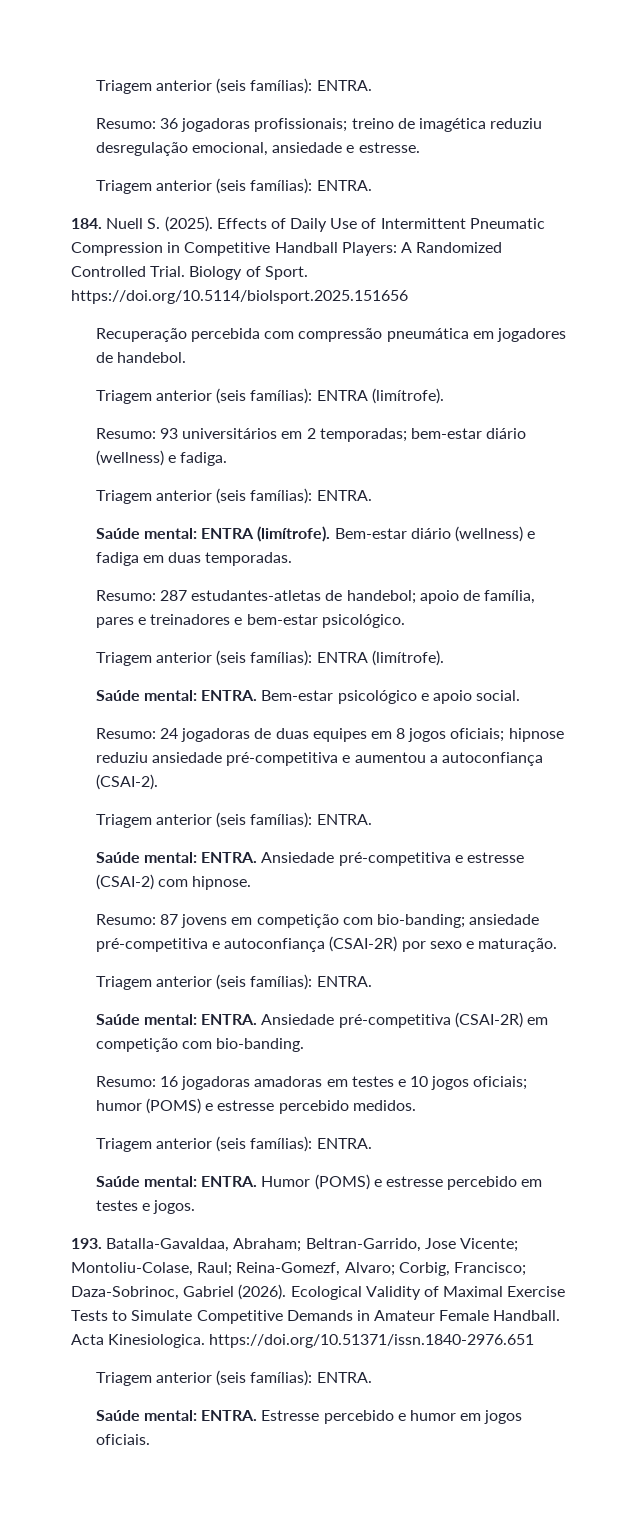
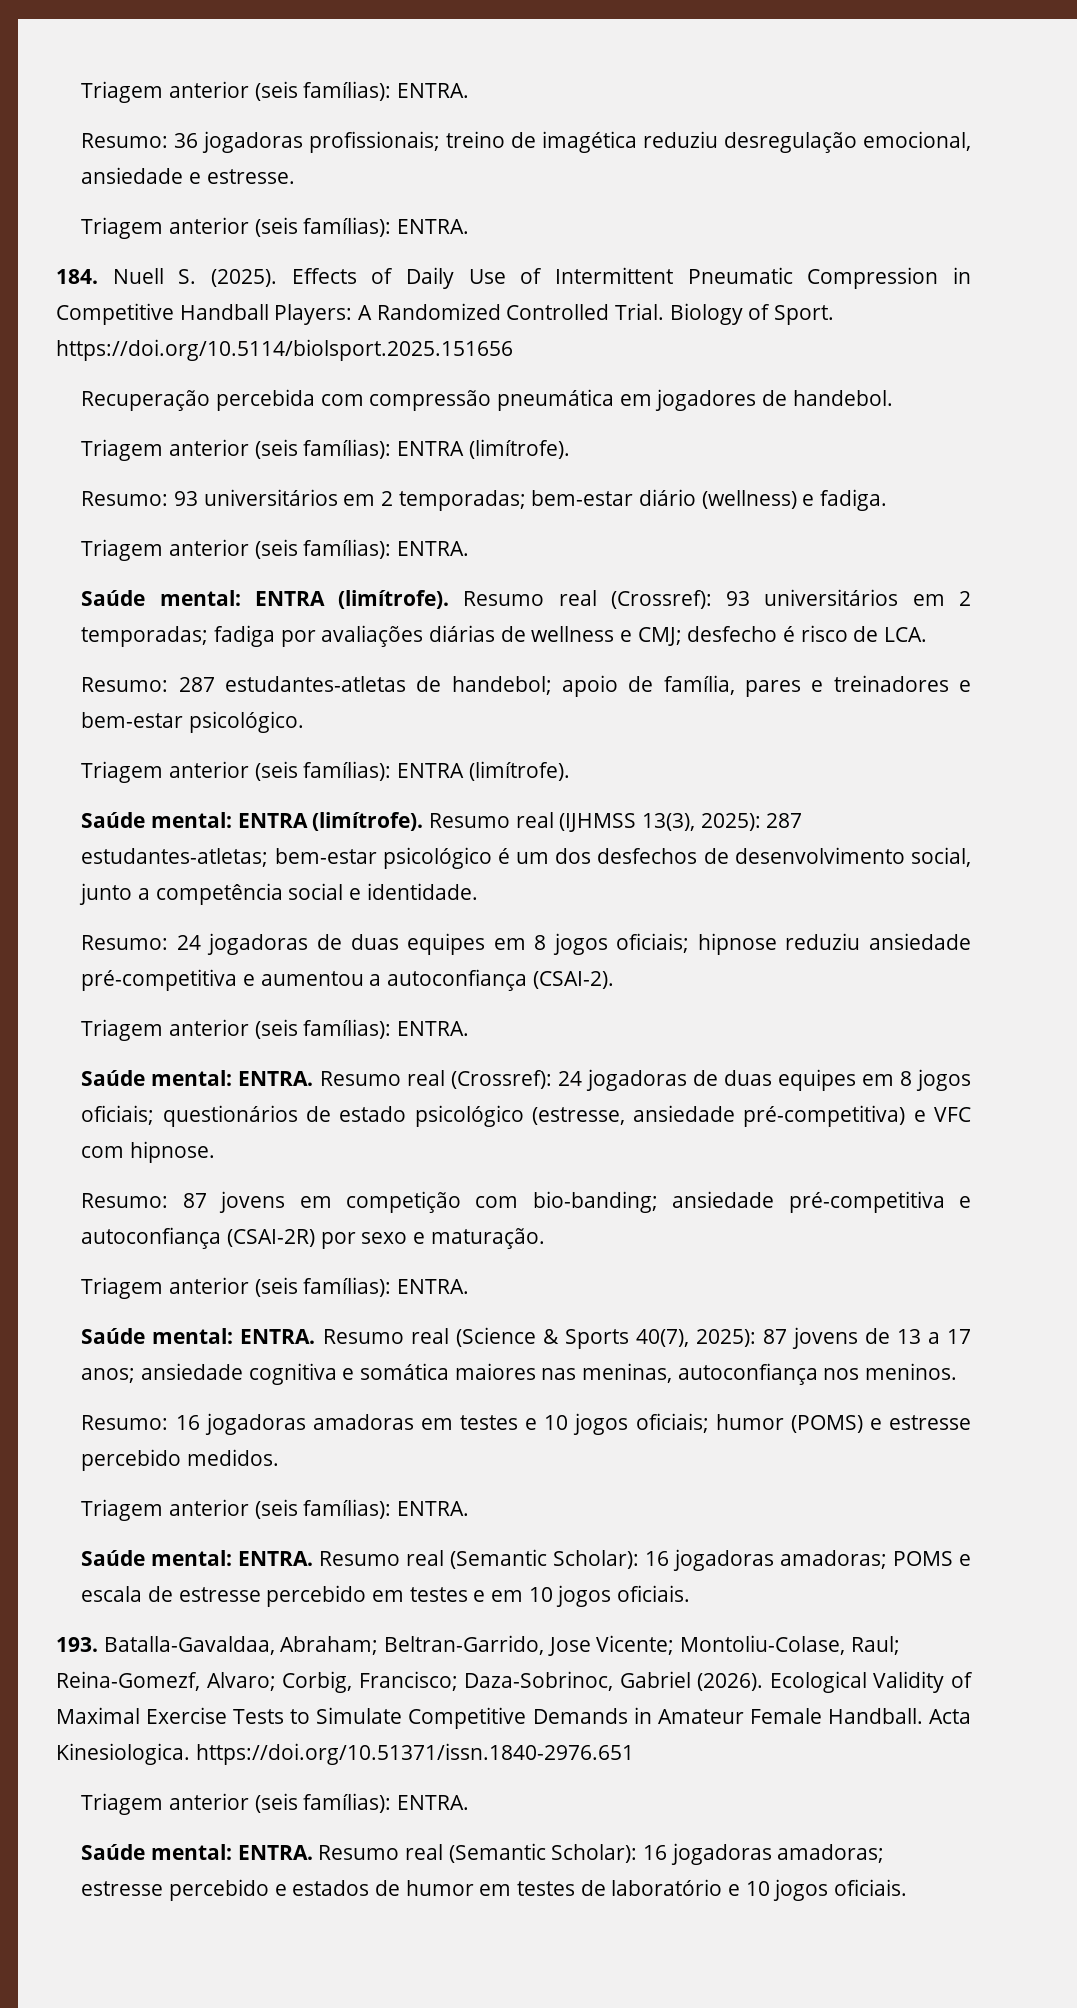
[334,526,536,542] [95,552,293,566] Bem-estar diário (wellness) e fadiga em duas temporadas. -> [463,589,971,609] [81,625,928,647] Resumo real (Crossref): 93 universitários em 2 temporadas; fadiga por avaliações diárias de wellness e CMJ; desfecho é risco de LCA.
[201,690,521,704] ENTRA. Bem-estar psicológico e apoio social. -> [237,812,803,832] [81,847,971,869] [79,883,478,905] ENTRA (limítrofe). Resumo real (IJHMSS 13(3), 2025): 287 estudantes-atletas; bem-estar psicológico é um dos desfechos de desenvolvimento social, junto a competência social e identidade.
[261,852,524,866] [95,874,154,890] Ansiedade pré-competitiva e estresse (CSAI-2) -> [319,1069,971,1091] [81,1105,971,1127] Resumo real (Crossref): 24 jogadoras de duas equipes em 8 jogos oficiais; questionários de estado psicológico (estresse, ansiedade pré-competitiva) e VFC
[261,1012,548,1028] [95,1038,305,1052] Ansiedade pré-competitiva (CSAI-2R) em competição com bio-banding. -> [322,1327,971,1349] [81,1363,958,1385] Resumo real (Science & Sports 40(7), 2025): 87 jovens de 13 a 17 anos; ansiedade cognitiva e somática maiores nas meninas, autoconfiança nos meninos.
[261,1174,382,1190] Humor (POMS) e -> [319,1549,971,1571] [81,1586,174,1602] Resumo real (Semantic Scholar): 16 jogadoras amadoras; POMS e escala de
[153,1200,196,1214] jogos. -> [491,1585,691,1607] em 10 jogos oficiais.
[261,1410,482,1424] Estresse percebido e humor em -> [318,1843,885,1865] [81,1879,770,1901] Resumo real (Semantic Scholar): 16 jogadoras amadoras; estresse percebido e estados de humor em testes de laboratório e 10

